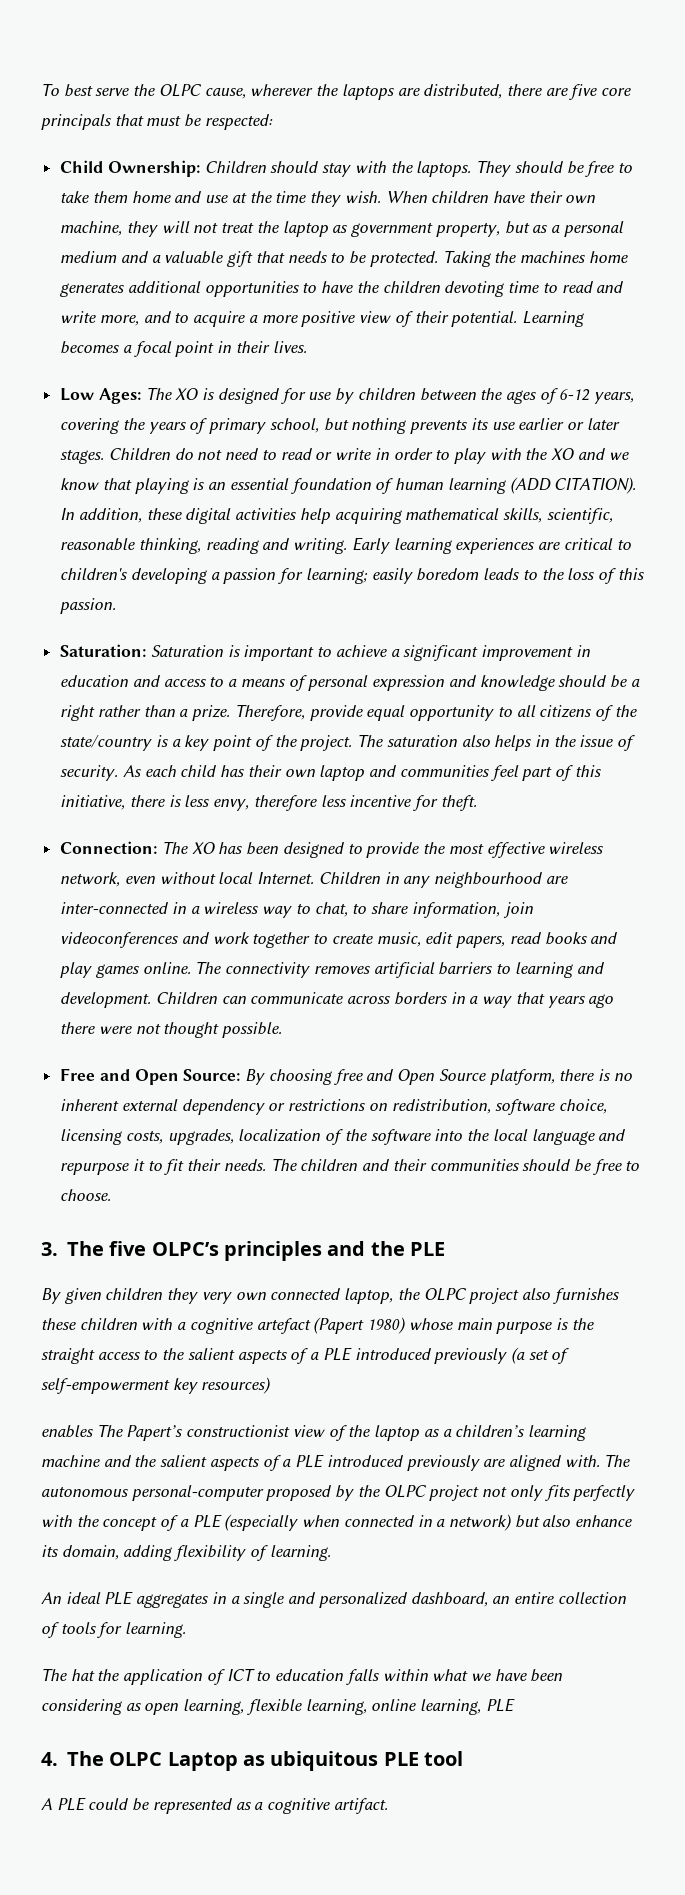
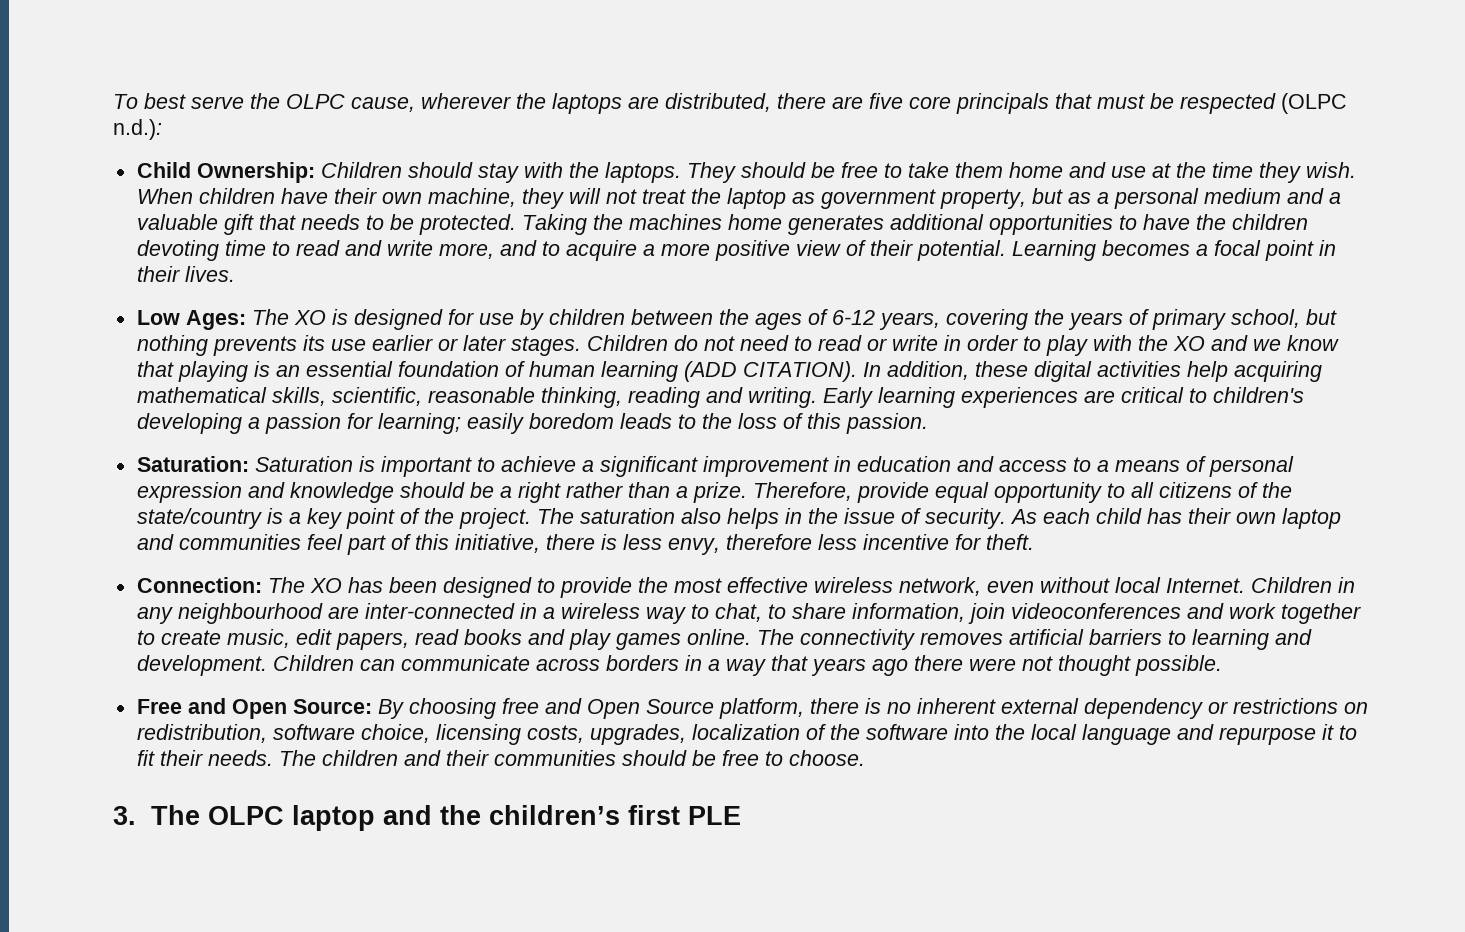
[204,114,273,130] respected: -> [1180,93,1347,114] [113,119,162,140] respected (OLPC n.d.):
[109,1241,446,1261] [41,1288,619,1304] [41,1317,594,1334] [41,1347,570,1364] [41,1377,272,1394] [41,1424,586,1441] [41,1454,631,1471] [41,1485,636,1501] [41,1514,633,1531] [41,1545,331,1561] [41,1591,627,1608] [41,1622,187,1638] [41,1668,564,1685] [41,1698,515,1715] [41,1751,464,1771] [41,1797,388,1814] five OLPC’s principles and the PLE // By given children they very own connected laptop, the OLPC project also furnishes these children with a cognitive artefact (Papert 1980) whose main purpose is the straight access to the salient aspects of a PLE introduced previously (a set of self-empowerment key resources) // enables The Papert’s constructionist view of the laptop as a children’s learning machine and the salient aspects of a PLE introduced previously are aligned with. The autonomous personal-computer proposed by the OLPC project not only fits perfectly with the concept of a PLE (especially when connected in a network) but also enhance its domain, adding flexibility of learning. // An ideal PLE aggregates in a single and personalized dashboard, an entire collection of tools for learning. // The hat the application of ICT to education falls within what we have been considering as open learning, flexible learning, online learning, PLE // 4. The OLPC Laptop as ubiquitous PLE tool // A PLE could be represented as a cognitive artifact. -> [207,805,741,831] OLPC laptop and the children’s first PLE

